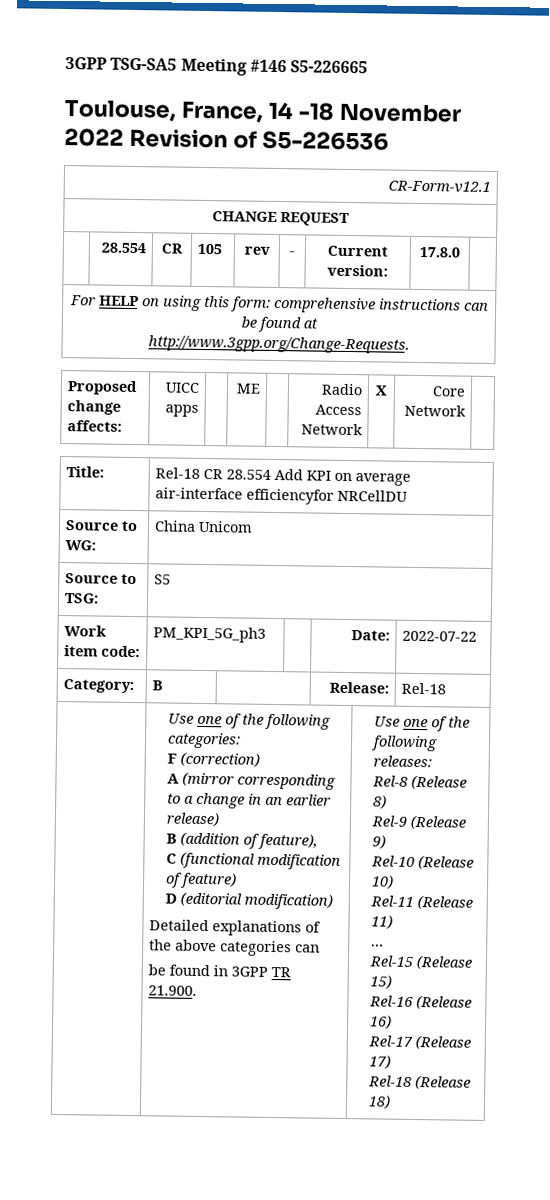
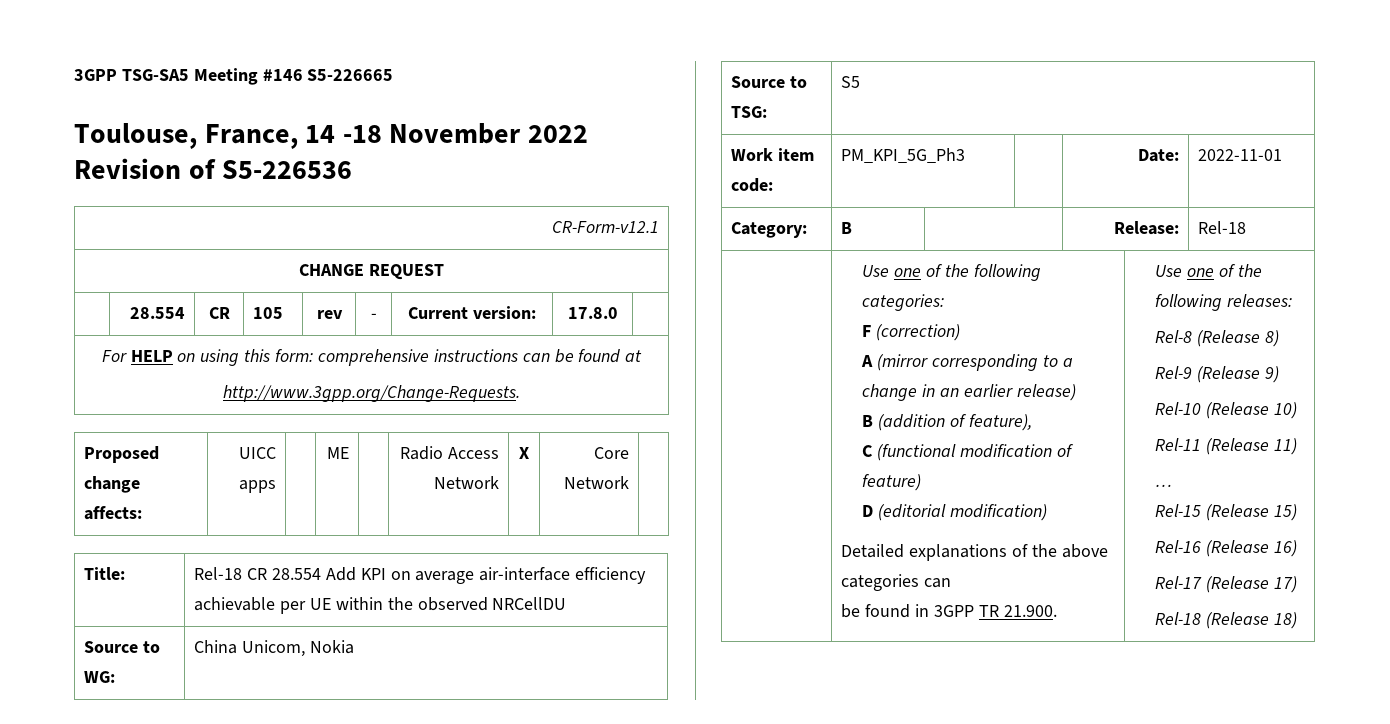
[246,488,335,505] efficiencyfor -> [575,567,647,584] [194,597,488,614] efficiency achievable per UE within the observed
[198,520,254,533] Unicom -> [242,640,355,657] Unicom, Nokia
[153,626,267,643] PM_KPI_5G_ph3 -> [841,148,966,163] PM_KPI_5G_Ph3
[402,630,478,642] 2022-07-22 -> [1198,149,1283,161] 2022-11-01

